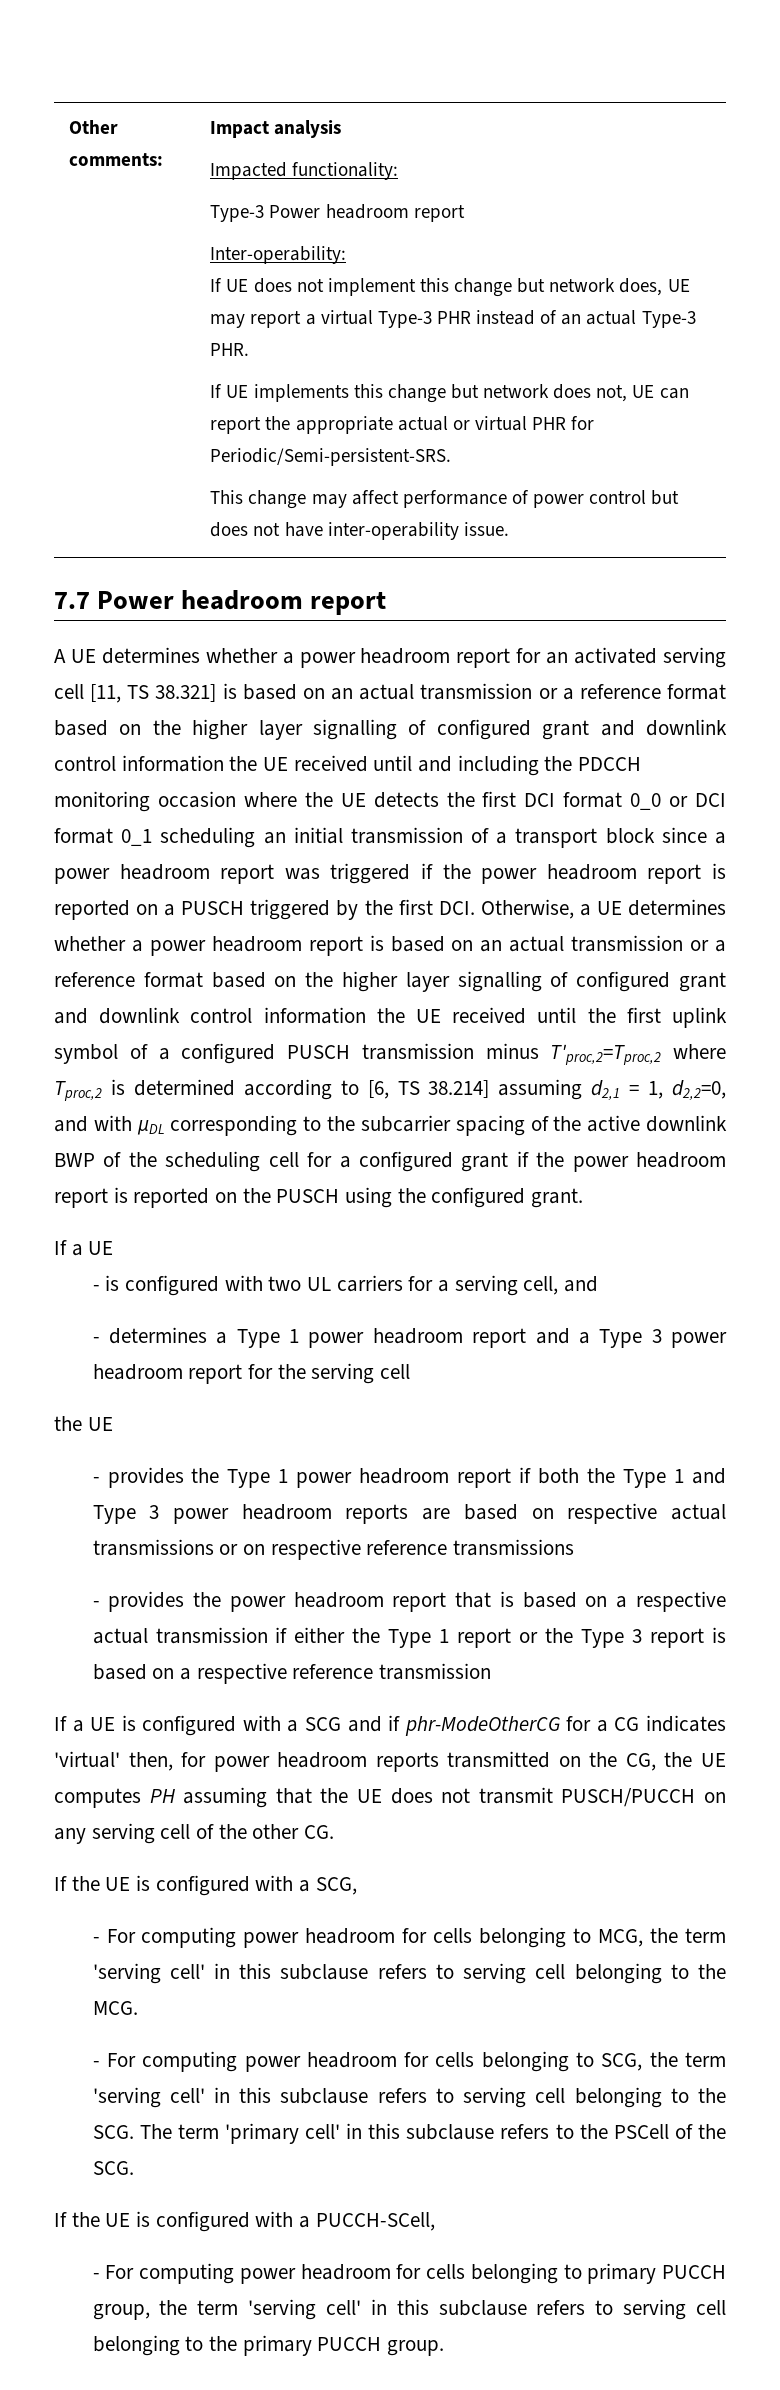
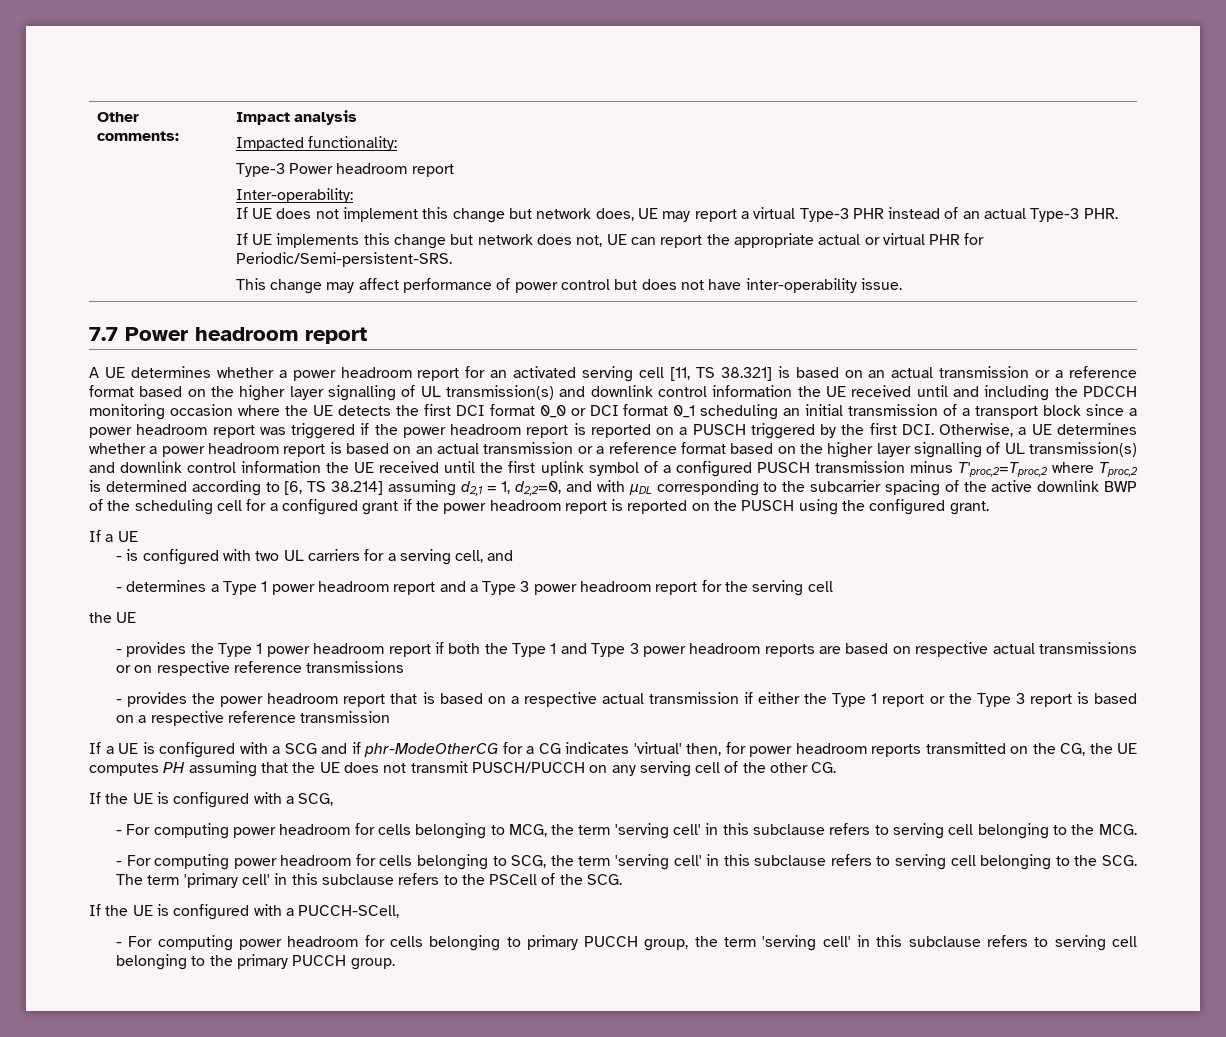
[436,719,590,740] configured grant -> [420,385,554,400] UL transmission(s)
[576,971,726,992] configured grant -> [1004,442,1137,457] UL transmission(s)

